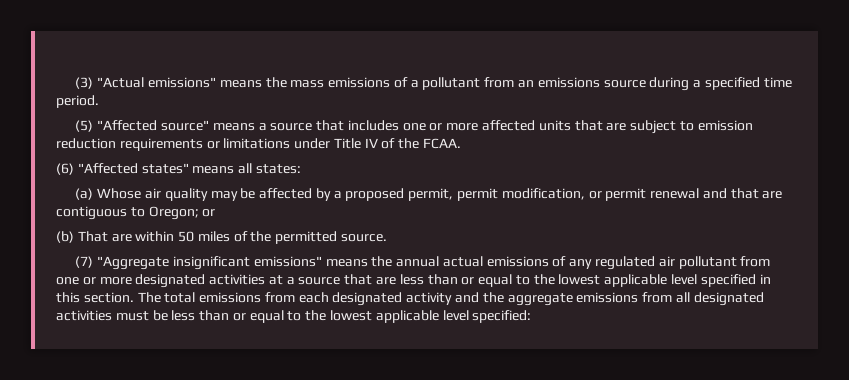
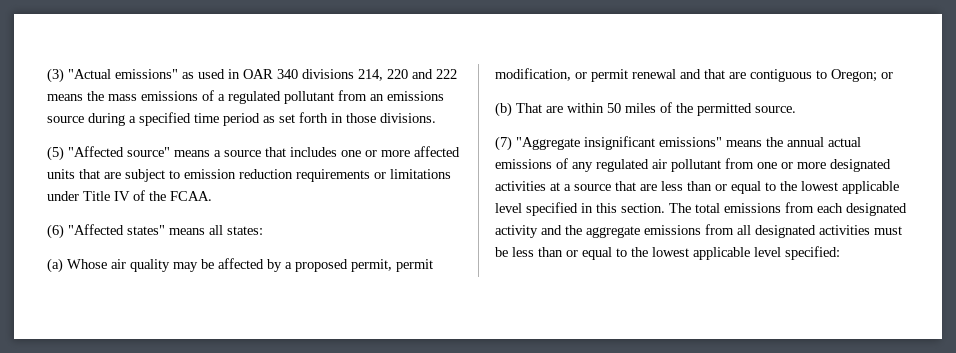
(216, 82) none -> [182,69,457,81] as used in OAR 340 divisions 214, 220 and 222
(419, 84) none -> [228,91,281,104] regulated
[56,95,99,108] period. -> [223,112,436,126] period as set forth in those divisions.

